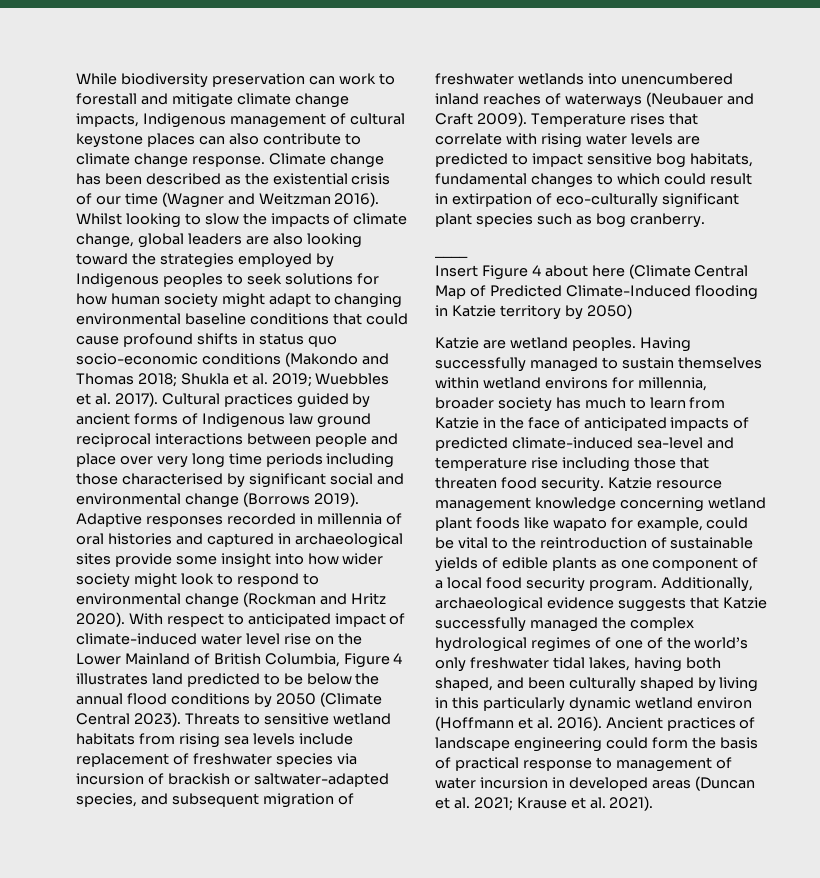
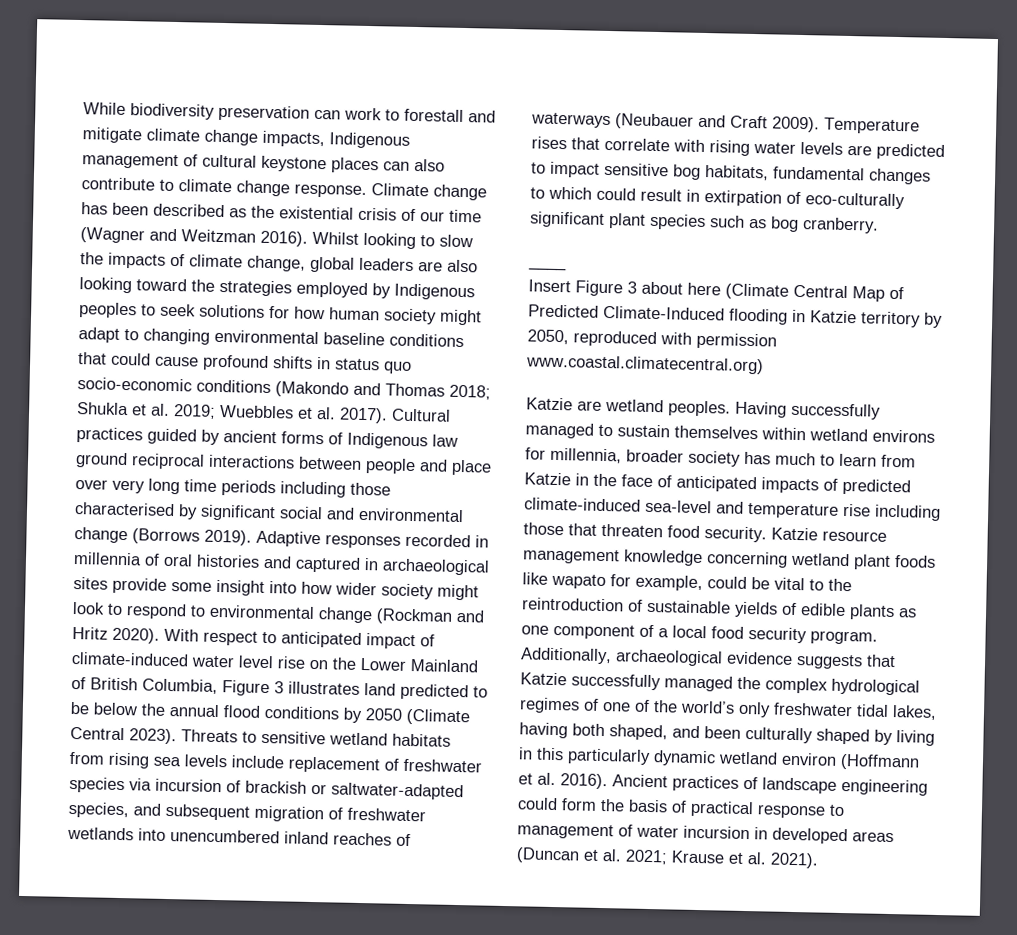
[393,653,403,664] 4 -> [274,681,284,694] 3
[531,265,541,276] 4 -> [627,281,637,294] 3
[586,304,632,319] 2050) -> [527,329,777,350] [526,354,764,375] 2050, reproduced with permission www.coastal.climatecentral.org)

